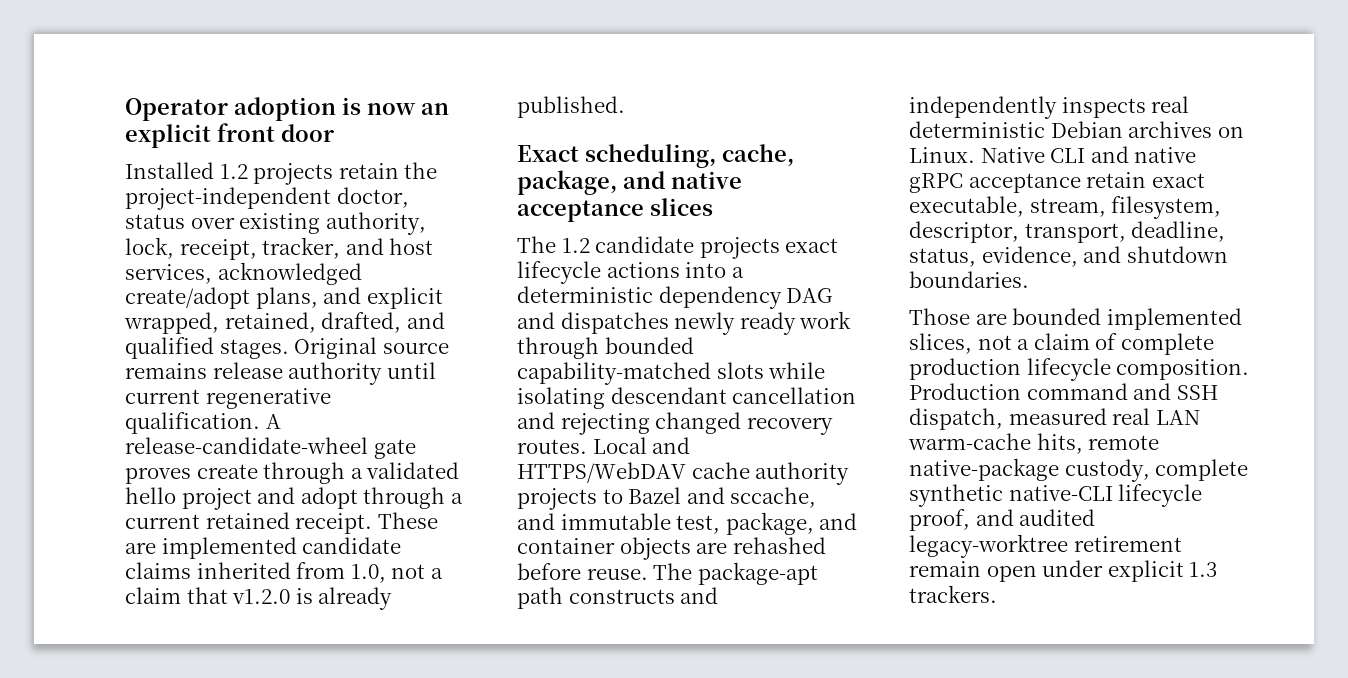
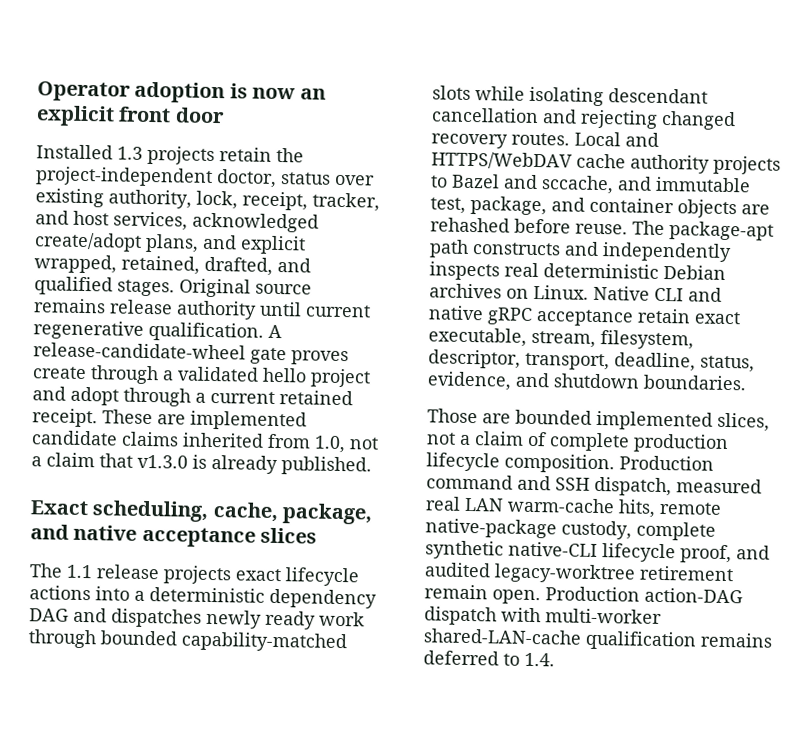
[219,164,248,179] 1.2 -> [117,146,143,160] 1.3
[232,589,291,604] v1.2.0 -> [137,454,188,469] v1.3.0
[561,236,695,253] 1.2 candidate -> [66,564,160,580] 1.1 release
[986,560,1218,582] [909,585,997,603] open under explicit 1.3 trackers. -> [492,586,743,605] [424,606,662,626] [423,628,773,651] [423,650,555,667] open. Production action-DAG dispatch with multi-worker shared-LAN-cache qualification remains deferred to 1.4.

